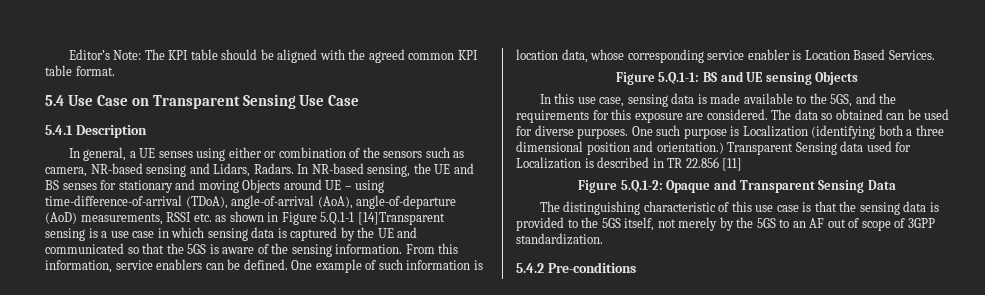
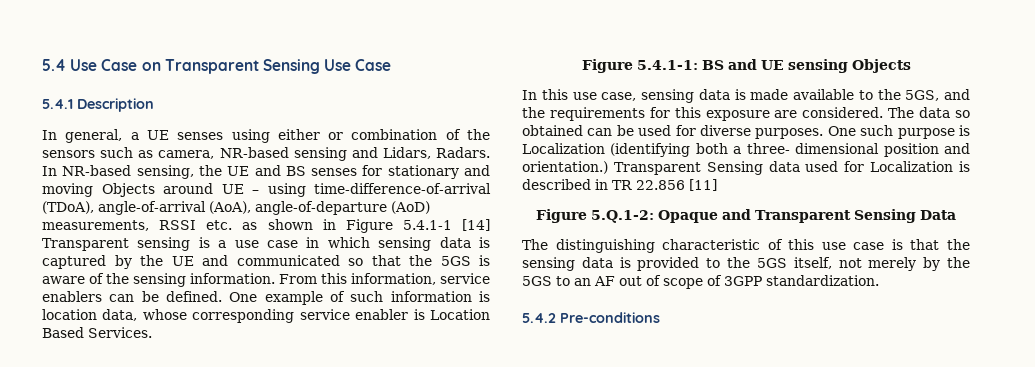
[68,49,478,63] [45,65,115,76] Editor’s Note: The KPI table should be aligned with the agreed common KPI table format. // -> (42, 65) none
[320,212,445,225] 5.Q.1-1 [14]Transparent -> [402,219,490,231] [42,238,129,251] 5.4.1-1 [14] Transparent
[658,72,700,84] 5.Q.1-1: -> [636,60,698,70] 5.4.1-1:
[915,125,944,136] three -> [746,143,790,154] three-

